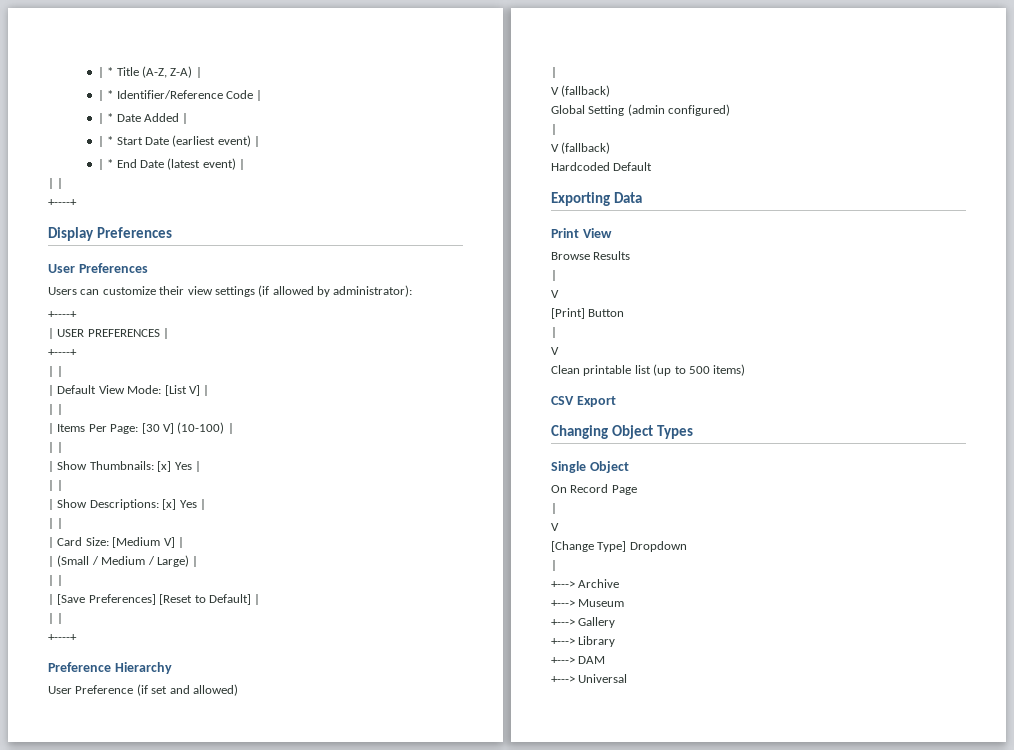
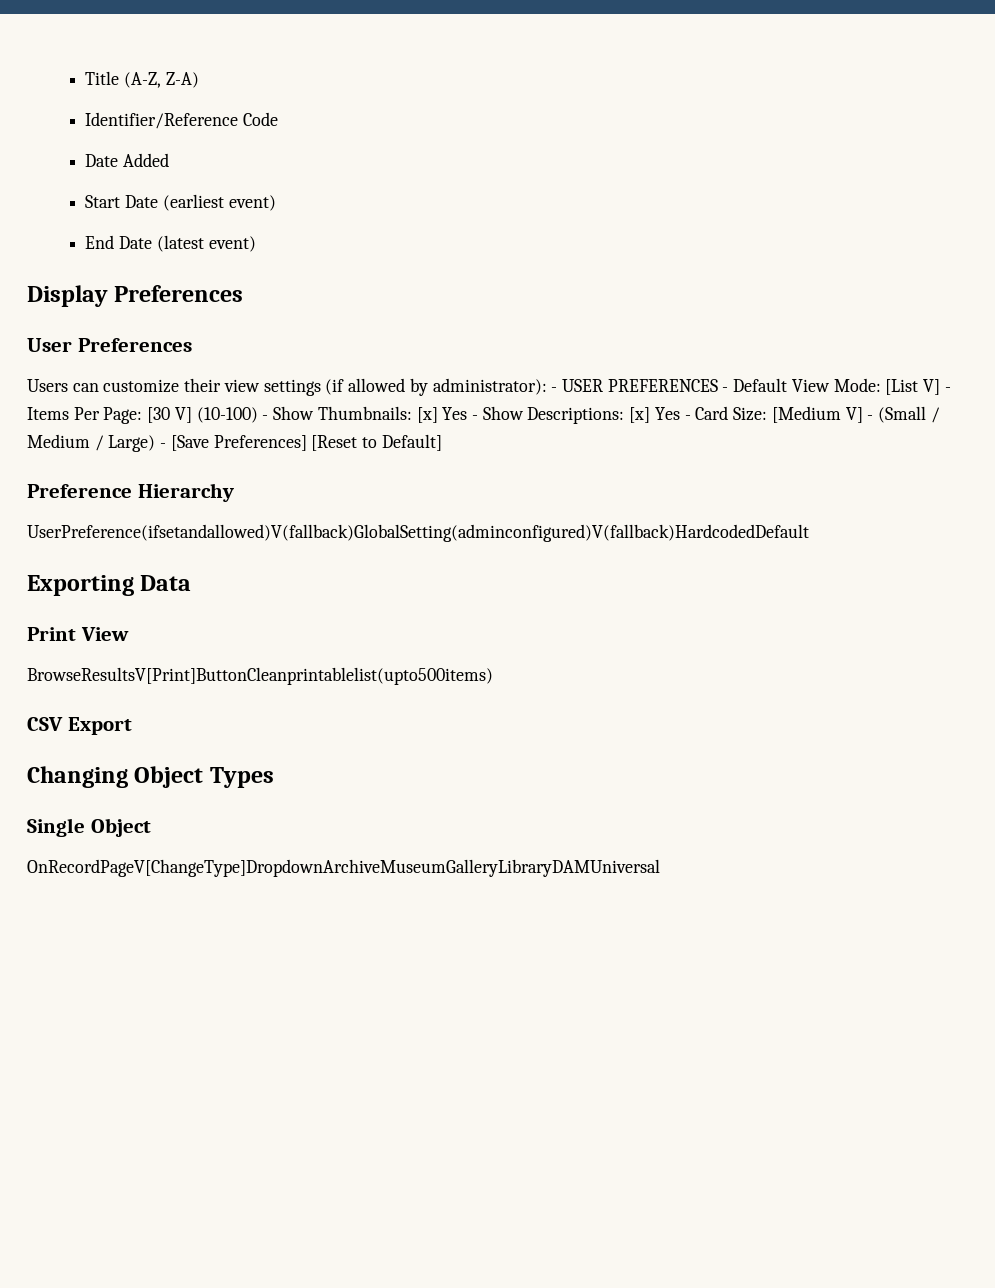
[97,67,114,78] | * -> (85, 78) none
[195,67,202,78] [97,90,114,101] | // | * -> (199, 80) //
[256,90,263,101] [97,113,114,124] | // | * -> (279, 119) //
[182,113,189,124] [97,136,114,147] | // | * -> (170, 160) //
[254,136,261,147] [97,159,114,170] | // | * -> (276, 203) //
[239,159,246,170] [48,178,64,189] [48,199,77,206] | // | | // +----+ -> (256, 244) none
[48,311,77,318] [48,328,170,339] [48,349,77,356] [48,366,64,377] [48,385,54,396] // +----+ // | USER PREFERENCES | // +----+ // | | // | -> [551,379,729,392] - USER PREFERENCES -
[203,385,210,396] [48,404,64,415] [48,423,54,434] | // | | // | -> [944,387,951,392] -
[227,423,234,434] [48,442,64,453] [48,461,201,472] [48,480,64,491] [48,499,206,510] [48,518,64,529] [48,537,54,548] | // | | // | Show Thumbnails: [x] Yes | // | | // | Show Descriptions: [x] Yes | // | | // | -> [262,406,691,424] - Show Thumbnails: [x] Yes - Show Descriptions: [x] Yes -
[177,537,184,548] [48,556,54,567] | // | -> [867,415,874,420] -
[192,556,199,567] [48,575,64,586] [48,594,54,605] | // | | // | -> [160,443,167,448] -
[254,594,261,605] [48,613,64,624] [48,634,77,641] [48,662,172,674] [48,684,238,696] [551,67,557,78] [551,85,611,97] [551,104,731,116] [551,124,557,135] [551,142,611,154] [551,162,653,171] [551,192,642,206] [551,228,612,238] [551,251,631,260] [551,270,557,281] [551,290,559,298] [551,308,625,319] [551,327,557,338] [551,347,559,355] [551,364,746,376] | // | | // +----+ // Preference Hierarchy // User Preference (if set and allowed) // | // V (fallback) // Global Setting (admin configured) // | // V (fallback) // Hardcoded Default // Exporting Data // Print View // Browse Results // | // V // [Print] Button // | // V // Clean printable list (up to 500 items) -> [27,483,234,502] [27,524,809,542] [27,575,192,596] [27,627,129,641] [27,667,493,685] // Preference Hierarchy // UserPreference(ifsetandallowed)V(fallback)GlobalSetting(adminconfigured)V(fallback)HardcodedDefault // Exporting Data // Print View // BrowseResultsV[Print]ButtonCleanprintablelist(upto500items)
[551,484,637,495] [551,503,557,514] [551,523,559,531] [551,541,687,552] [551,560,557,571] [551,579,620,588] [551,599,625,607] [551,617,616,628] [551,636,616,647] [551,656,606,664] [551,674,628,683] On Record Page // | // V // [Change Type] Dropdown // | // +---> Archive // +---> Museum // +---> Gallery // +---> Library // +---> DAM // +---> Universal -> [27,859,660,877] OnRecordPageV[ChangeType]DropdownArchiveMuseumGalleryLibraryDAMUniversal

